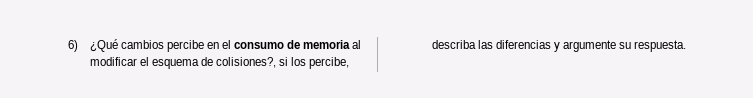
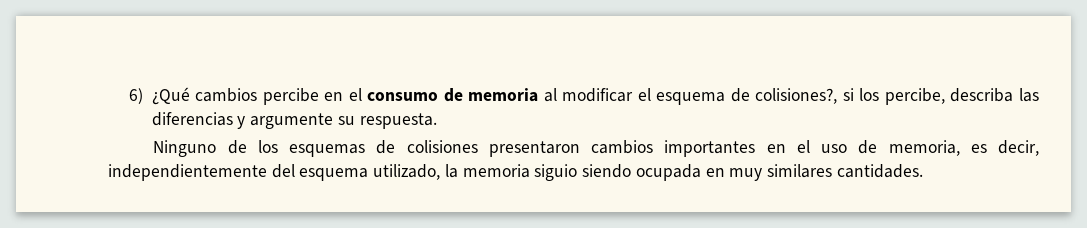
(687, 46) none -> [153,140,1039,157] [108,164,923,181] // Ninguno de los esquemas de colisiones presentaron cambios importantes en el uso de memoria, es decir, independientemente del esquema utilizado, la memoria siguio siendo ocupada en muy similares cantidades.

